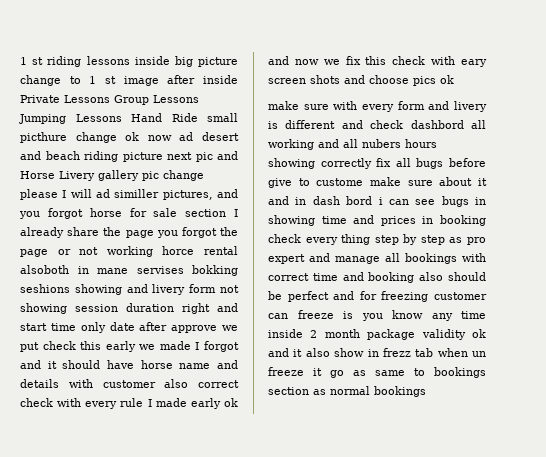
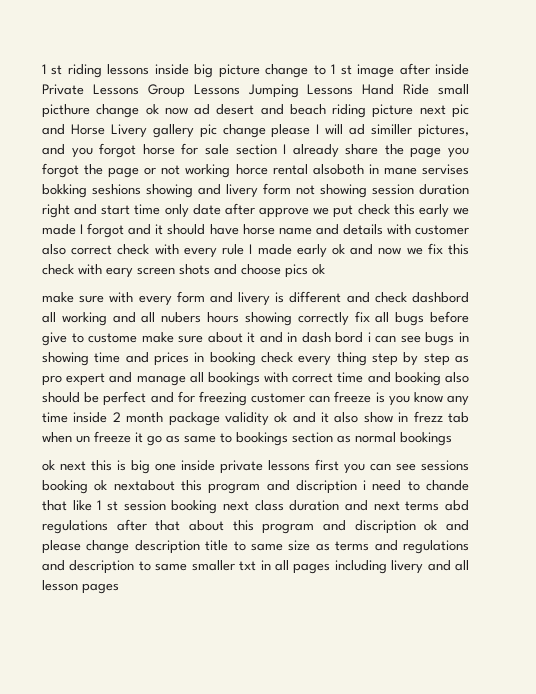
(426, 391) none -> [42,459,469,474] [42,480,470,494] [42,500,470,514] [42,519,470,534] [42,540,469,554] [42,560,469,574] [42,580,119,594] // ok next this is big one inside private lessons first you can see sessions booking ok nextabout this program and discription i need to chande that like 1 st session booking next class duration and next terms abd regulations after that about this program and discription ok and please change description title to same size as terms and regulations and description to same smaller txt in all pages including livery and all lesson pages

